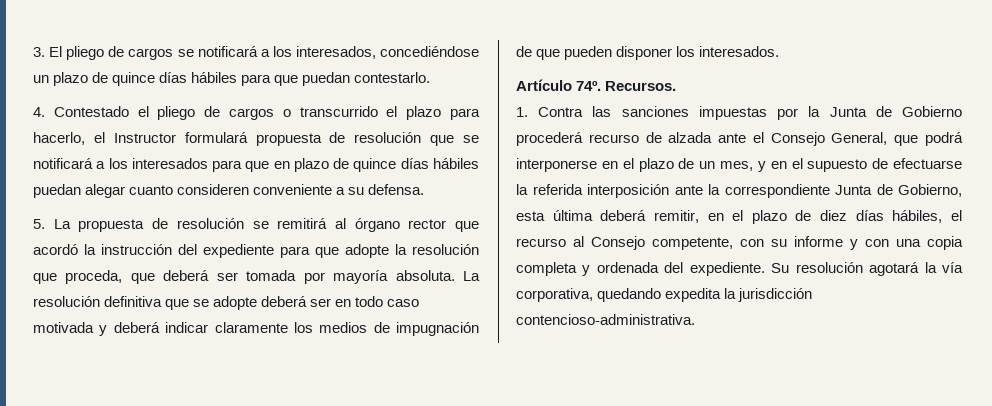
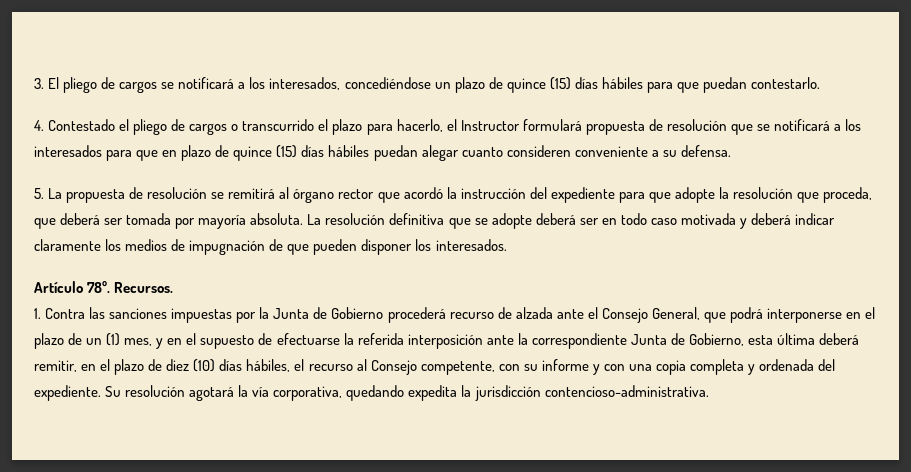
(156, 79) none -> [549,77,571,90] (15)
(397, 165) none -> [276,145,298,158] (15)
[576,81,602,91] 74º. -> [87,281,111,293] 78º.
(716, 165) none -> [106,333,121,346] (1)
(848, 215) none -> [193,359,216,372] (10)

